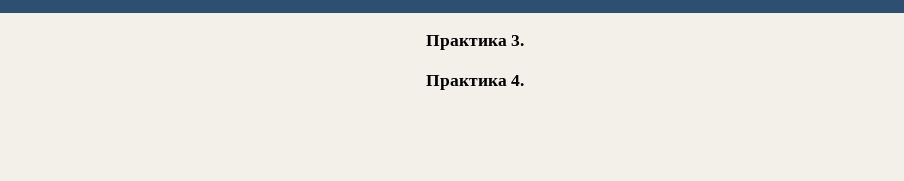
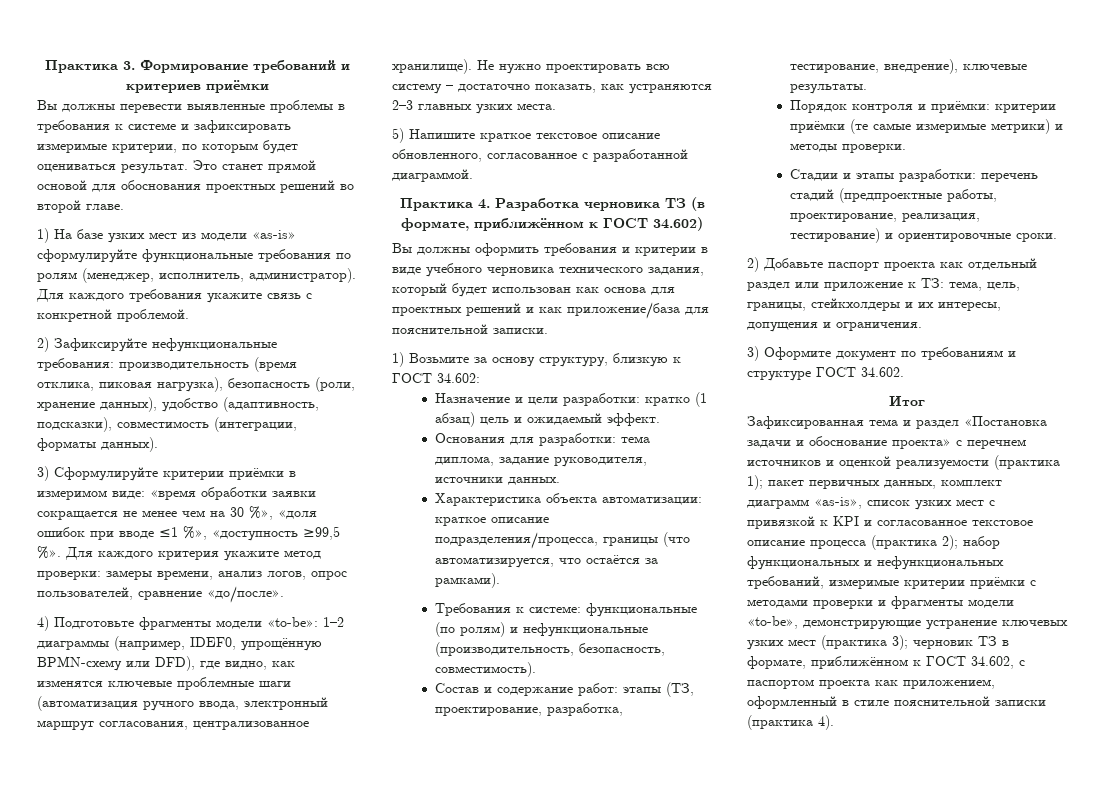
[425,75,525,90] // Практика 4. -> [139,59,350,73] [125,80,269,93] [37,100,345,113] [37,120,291,133] [37,140,298,154] [37,160,316,174] [37,180,354,193] [37,200,124,213] [37,228,296,243] [37,249,351,263] [37,268,356,283] [36,289,312,303] [37,309,189,322] [37,337,277,352] [37,357,297,372] [37,377,355,392] [37,397,319,412] [37,417,297,432] [37,437,158,452] [37,466,296,481] [37,487,316,500] [37,506,317,520] [37,526,340,541] [37,546,321,561] [37,570,347,580] [37,586,284,603] [37,616,344,631] [37,636,322,651] [37,656,295,671] [37,677,291,690] [37,696,328,711] [37,720,309,731] [392,59,670,74] [392,83,712,94] [392,100,556,114] [392,128,660,143] [392,149,688,162] [392,169,473,182] [399,197,705,211] [401,217,703,231] [392,243,708,256] [392,263,704,277] [392,283,675,297] [392,302,709,319] [392,324,548,334] [392,352,681,367] [392,373,480,383] [434,392,707,407] [434,412,660,427] [434,433,650,446] [434,456,647,467] [434,477,560,485] [434,493,702,506] [434,517,549,526] [434,532,690,549] [434,555,658,568] [434,573,500,588] [434,603,697,617] [434,622,648,637] [434,642,665,657] [434,662,536,677] [434,682,694,697] [434,703,623,716] [789,59,1027,74] [789,84,867,94] [789,100,1056,113] [789,119,1063,134] [789,143,906,153] [789,169,1038,182] [789,188,997,203] [789,213,980,222] [789,228,1057,243] [747,257,1037,272] [747,278,1020,291] [747,298,1001,311] [747,322,922,332] [747,346,1016,361] [747,367,904,381] [889,395,925,406] [747,416,1047,429] [747,436,1026,449] [747,455,1060,470] [747,475,1002,490] [747,497,995,510] [747,516,1033,529] [747,535,1000,550] [747,556,1004,570] [747,576,1036,589] [747,596,1014,609] [747,616,1068,630] [747,635,1009,650] [747,656,1025,669] [747,679,995,689] [747,696,1046,709] [747,715,834,730] Формирование требований и критериев приёмки // Вы должны перевести выявленные проблемы в требования к системе и зафиксировать измеримые критерии, по которым будет оцениваться результат. Это станет прямой основой для обоснования проектных решений во второй главе. // 1) На базе узких мест из модели «as-is» сформулируйте функциональные требования по ролям (менеджер, исполнитель, администратор). Для каждого требования укажите связь с конкретной проблемой. // 2) Зафиксируйте нефункциональные требования: производительность (время отклика, пиковая нагрузка), безопасность (роли, хранение данных), удобство (адаптивность, подсказки), совместимость (интеграции, форматы данных). // 3) Сформулируйте критерии приёмки в измеримом виде: «время обработки заявки сокращается не менее чем на 30 %», «доля ошибок при вводе ≤1 %», «доступность ≥99,5 %». Для каждого критерия укажите метод проверки: замеры времени, анализ логов, опрос пользователей, сравнение «до/после». // 4) Подготовьте фрагменты модели «to-be»: 1–2 диаграммы (например, IDEF0, упрощённую BPMN-схему или DFD), где видно, как изменятся ключевые проблемные шаги (автоматизация ручного ввода, электронный маршрут согласования, централизованное хранилище). Не нужно проектировать всю систему – достаточно показать, как устраняются 2–3 главных узких места. // 5) Напишите краткое текстовое описание обновленного, согласованное с разработанной диаграммой. // Практика 4. Разработка черновика ТЗ (в формате, приближённом к ГОСТ 34.602) // Вы должны оформить требования и критерии в виде учебного черновика технического задания, который будет использован как основа для проектных решений и как приложение/база для пояснительной записки. // 1) Возьмите за основу структуру, близкую к ГОСТ 34.602: // Назначение и цели разработки: кратко (1 абзац) цель и ожидаемый эффект. // Основания для разработки: тема диплома, задание руководителя, источники данных. // Характеристика объекта автоматизации: краткое описание подразделения/процесса, границы (что автоматизируется, что остаётся за рамками). // Требования к системе: функциональные (по ролям) и нефункциональные (производительность, безопасность, совместимость). // Состав и содержание работ: этапы (ТЗ, проектирование, разработка, тестирование, внедрение), ключевые результаты. // Порядок контроля и приёмки: критерии приёмки (те самые измеримые метрики) и методы проверки. // Стадии и этапы разработки: перечень стадий (предпроектные работы, проектирование, реализация, тестирование) и ориентировочные сроки. // 2) Добавьте паспорт проекта как отдельный раздел или приложение к ТЗ: тема, цель, границы, стейкхолдеры и их интересы, допущения и ограничения. // 3) Оформите документ по требованиям и структуре ГОСТ 34.602. // Итог // Зафиксированная тема и раздел «Постановка задачи и обоснование проекта» с перечнем источников и оценкой реализуемости (практика 1); пакет первичных данных, комплект диаграмм «as-is», список узких мест с привязкой к KPI и согласованное текстовое описание процесса (практика 2); набор функциональных и нефункциональных требований, измеримые критерии приёмки с методами проверки и фрагменты модели «to-be», демонстрирующие устранение ключевых узких мест (практика 3); черновик ТЗ в формате, приближённом к ГОСТ 34.602, с паспортом проекта как приложением, оформленный в стиле пояснительной записки (практика 4).

